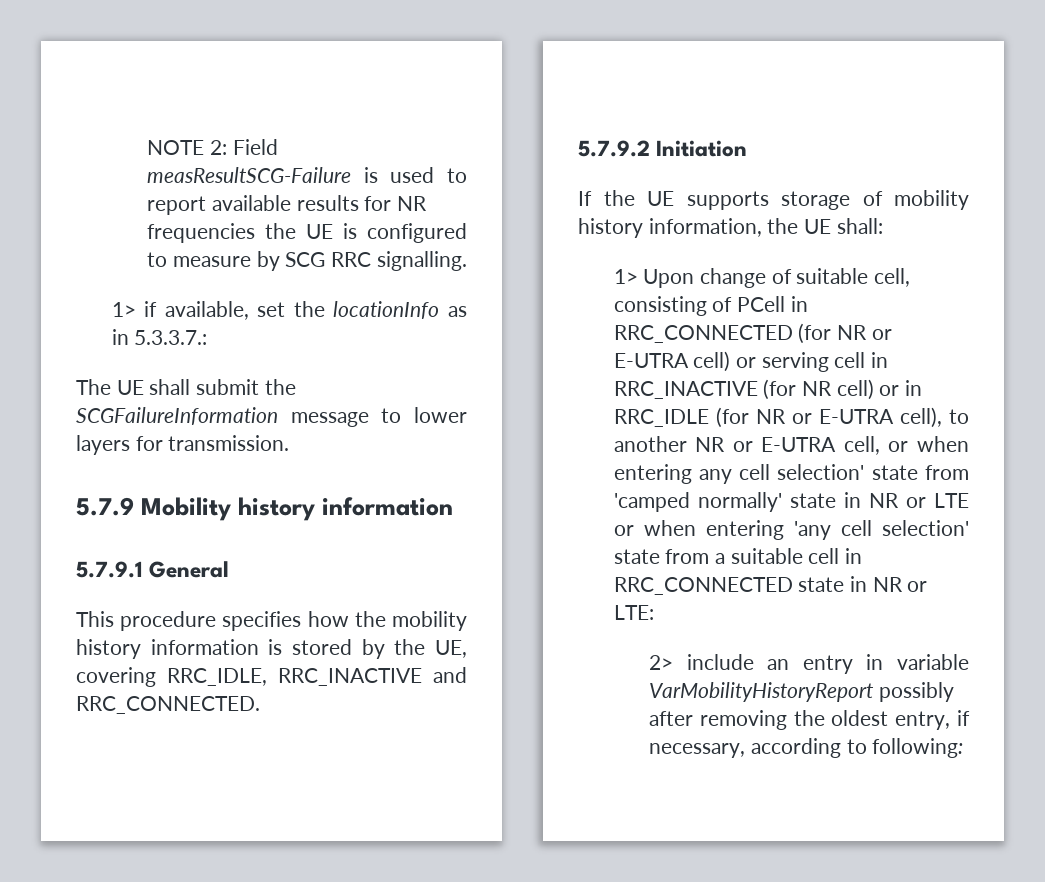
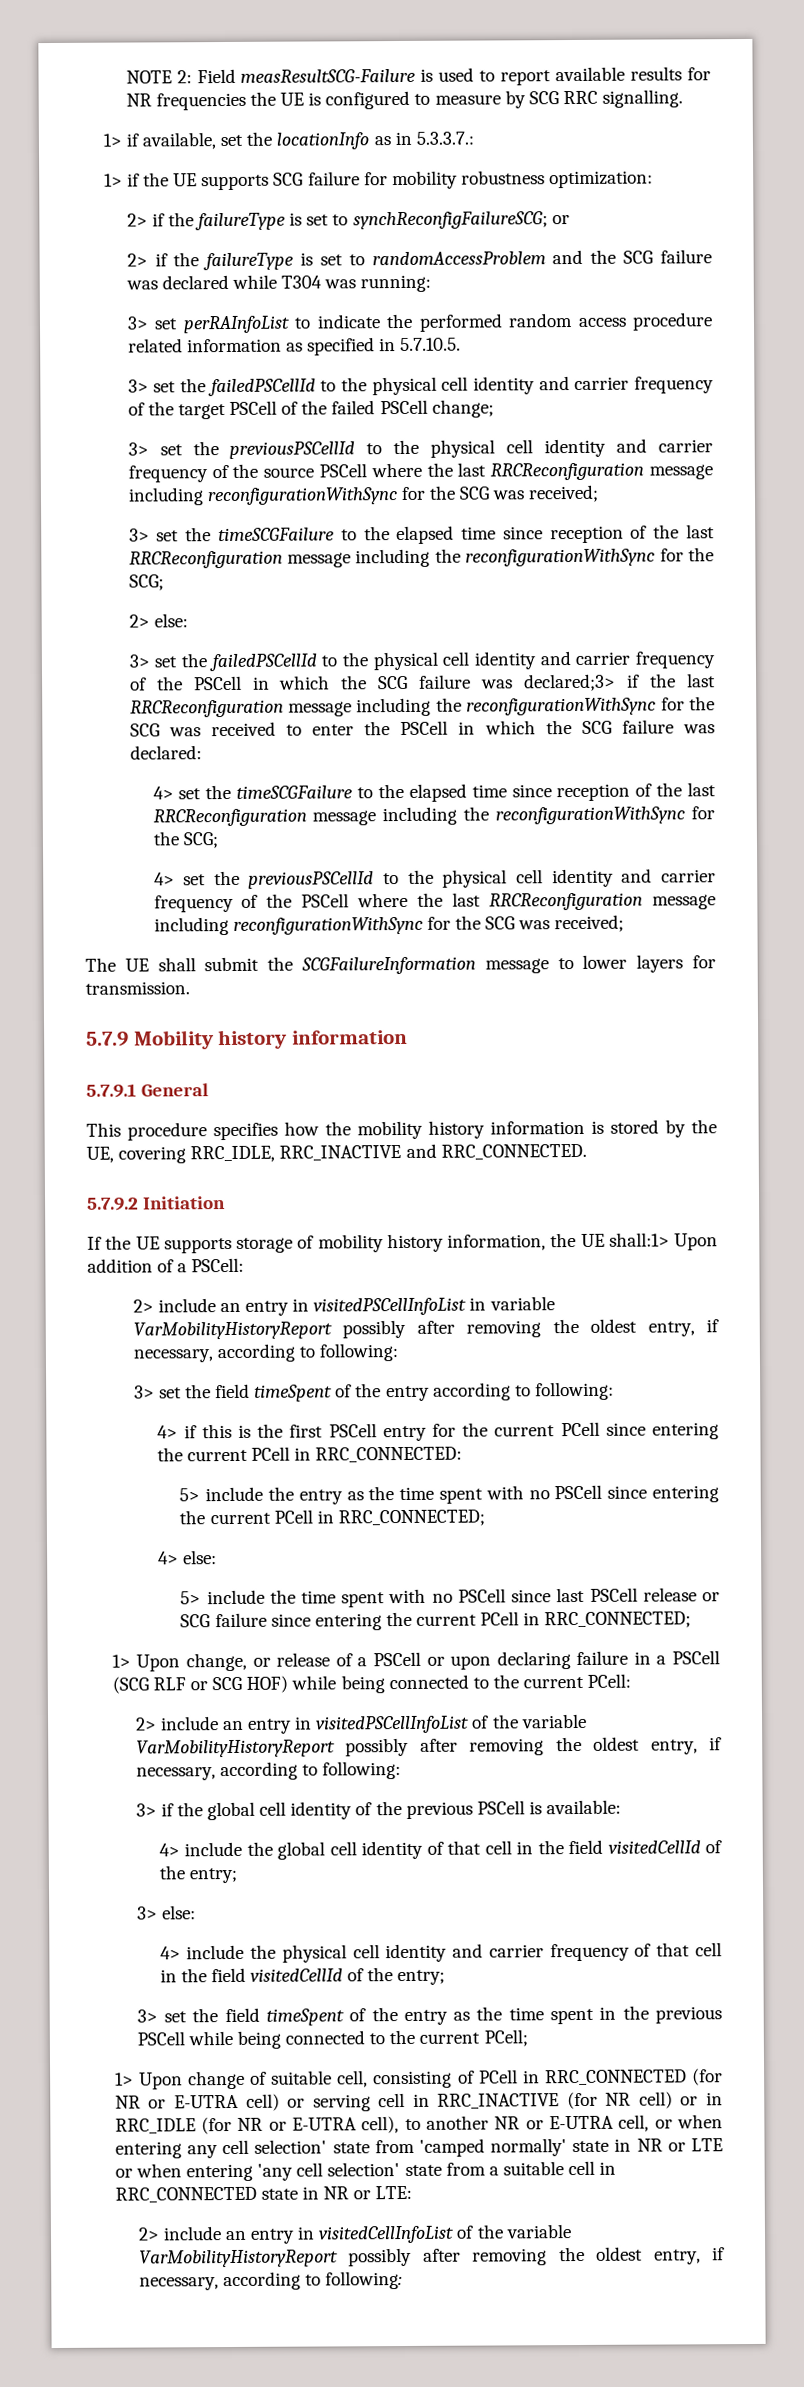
(208, 337) none -> [103,170,654,191] [126,211,570,231] [126,249,712,271] [125,274,432,293] [126,312,714,334] [127,337,462,356] [127,376,715,397] [127,399,494,420] [127,438,714,459] [127,462,714,483] [127,484,600,506] [128,524,715,545] [128,547,714,569] [128,574,164,591] [128,613,188,628] [128,651,716,672] [129,673,717,692] [129,696,715,718] [129,719,716,737] [129,745,202,760] [152,782,716,802] [152,806,715,827] [152,831,219,849] [153,868,716,889] [153,892,717,913] [153,914,625,936] // 1> if the UE supports SCG failure for mobility robustness optimization: // 2> if the failureType is set to synchReconfigFailureSCG; or // 2> if the failureType is set to randomAccessProblem and the SCG failure was declared while T304 was running: // 3> set perRAInfoList to indicate the performed random access procedure related information as specified in 5.7.10.5. // 3> set the failedPSCellId to the physical cell identity and carrier frequency of the target PSCell of the failed PSCell change; // 3> set the previousPSCellId to the physical cell identity and carrier frequency of the source PSCell where the last RRCReconfiguration message including reconfigurationWithSync for the SCG was received; // 3> set the timeSCGFailure to the elapsed time since reception of the last RRCReconfiguration message including the reconfigurationWithSync for the SCG; // 2> else: // 3> set the failedPSCellId to the physical cell identity and carrier frequency of the PSCell in which the SCG failure was declared;3> if the last RRCReconfiguration message including the reconfigurationWithSync for the SCG was received to enter the PSCell in which the SCG failure was declared: // 4> set the timeSCGFailure to the elapsed time since reception of the last RRCReconfiguration message including the reconfigurationWithSync for the SCG; // 4> set the previousPSCellId to the physical cell identity and carrier frequency of the PSCell where the last RRCReconfiguration message including reconfigurationWithSync for the SCG was received;
[836,218,883,234] shall: -> [608,1232,718,1251] [87,1257,245,1273] [132,1296,555,1316] [132,1318,720,1340] [132,1343,399,1363] [133,1381,614,1402] [156,1421,719,1442] [156,1446,463,1463] [179,1484,719,1505] [179,1509,485,1527] [157,1550,217,1565] [180,1587,720,1608] [180,1611,692,1631] [111,1650,721,1672] [111,1673,632,1694] [135,1713,587,1734] [135,1736,723,1758] [135,1761,402,1781] [135,1799,622,1821] [158,1839,722,1860] [158,1865,237,1884] [136,1905,196,1920] [159,1942,722,1963] [159,1967,446,1986] [136,2005,723,2026] [136,2029,528,2049] shall:1> Upon addition of a PSCell: // 2> include an entry in visitedPSCellInfoList in variable VarMobilityHistoryReport possibly after removing the oldest entry, if necessary, according to following: // 3> set the field timeSpent of the entry according to following: // 4> if this is the first PSCell entry for the current PCell since entering the current PCell in RRC_CONNECTED: // 5> include the entry as the time spent with no PSCell since entering the current PCell in RRC_CONNECTED; // 4> else: // 5> include the time spent with no PSCell since last PSCell release or SCG failure since entering the current PCell in RRC_CONNECTED; // 1> Upon change, or release of a PSCell or upon declaring failure in a PSCell (SCG RLF or SCG HOF) while being connected to the current PCell: // 2> include an entry in visitedPSCellInfoList of the variable VarMobilityHistoryReport possibly after removing the oldest entry, if necessary, according to following: // 3> if the global cell identity of the previous PSCell is available: // 4> include the global cell identity of that cell in the field visitedCellId of the entry; // 3> else: // 4> include the physical cell identity and carrier frequency of that cell in the field visitedCellId of the entry; // 3> set the field timeSpent of the entry as the time spent in the previous PSCell while being connected to the current PCell;
(884, 662) none -> [318,2224,504,2244] visitedCellInfoList of the

